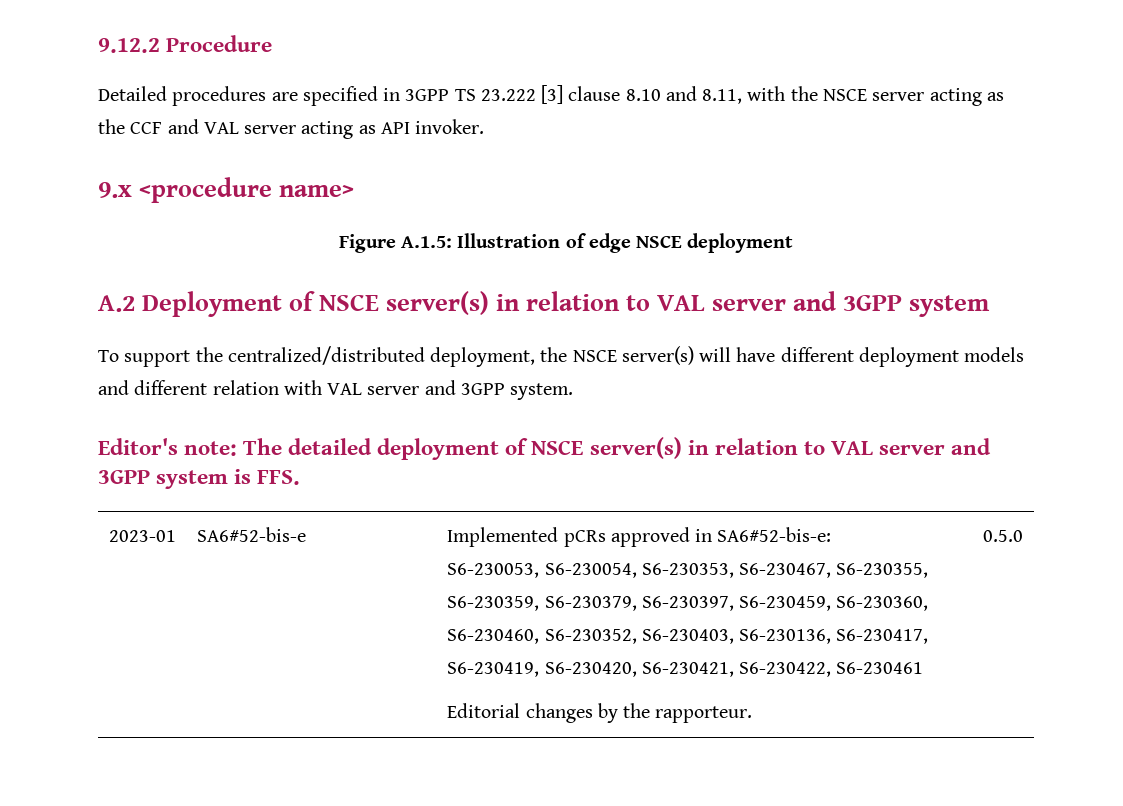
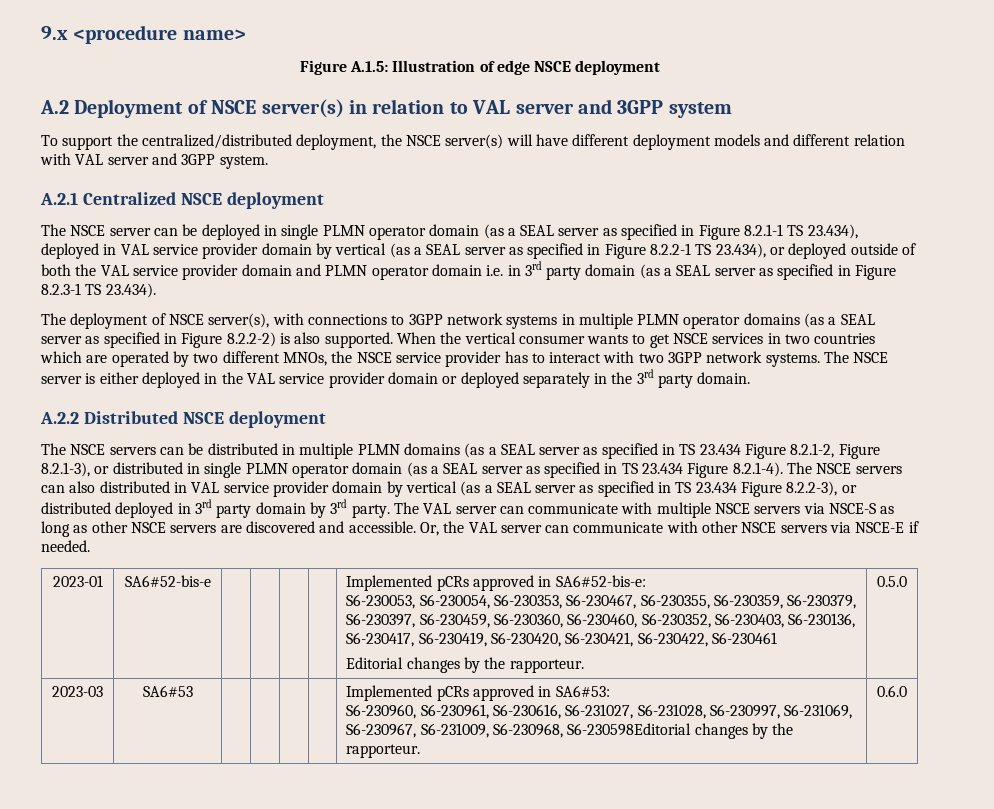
[98,35,273,53] [98,85,1004,106] [98,119,485,139] 9.12.2 Procedure // Detailed procedures are specified in 3GPP TS 23.222 [3] clause 8.10 and 8.11, with the NSCE server acting as the CCF and VAL server acting as API invoker. // -> (41, 33) none
[98,437,991,460] [98,469,301,489] Editor's note: The detailed deployment of NSCE server(s) in relation to VAL server and 3GPP system is FFS. -> [40,192,324,209] [41,224,858,240] [41,243,917,259] [41,261,897,280] [41,283,156,298] [41,313,875,329] [41,332,876,348] [40,351,889,367] [41,369,751,388] [40,411,326,428] [41,443,880,459] [41,462,902,478] [41,481,857,497] [41,499,895,518] [41,521,919,537] [41,540,90,552] A.2.1 Centralized NSCE deployment // The NSCE server can be deployed in single PLMN operator domain (as a SEAL server as specified in Figure 8.2.1-1 TS 23.434), deployed in VAL service provider domain by vertical (as a SEAL server as specified in Figure 8.2.2-1 TS 23.434), or deployed outside of both the VAL service provider domain and PLMN operator domain i.e. in 3rd party domain (as a SEAL server as specified in Figure 8.2.3-1 TS 23.434). // The deployment of NSCE server(s), with connections to 3GPP network systems in multiple PLMN operator domains (as a SEAL server as specified in Figure 8.2.2-2) is also supported. When the vertical consumer wants to get NSCE services in two countries which are operated by two different MNOs, the NSCE service provider has to interact with two 3GPP network systems. The NSCE server is either deployed in the VAL service provider domain or deployed separately in the 3rd party domain. // A.2.2 Distributed NSCE deployment // The NSCE servers can be distributed in multiple PLMN domains (as a SEAL server as specified in TS 23.434 Figure 8.2.1-2, Figure 8.2.1-3), or distributed in single PLMN operator domain (as a SEAL server as specified in TS 23.434 Figure 8.2.1-4). The NSCE servers can also distributed in VAL service provider domain by vertical (as a SEAL server as specified in TS 23.434 Figure 8.2.2-3), or distributed deployed in 3rd party domain by 3rd party. The VAL server can communicate with multiple NSCE servers via NSCE-S as long as other NSCE servers are discovered and accessible. Or, the VAL server can communicate with other NSCE servers via NSCE-E if needed.
(1023, 536) none -> [52,686,103,697] [142,685,193,697] [346,685,610,701] [346,704,853,719] [346,723,794,739] [346,744,421,758] [877,685,907,697] // 2023-03 | SA6#53 | | | | | Implemented pCRs approved in SA6#53: // S6-230960, S6-230961, S6-230616, S6-231027, S6-231028, S6-230997, S6-231069, S6-230967, S6-231009, S6-230968, S6-230598Editorial changes by the rapporteur. | 0.6.0

